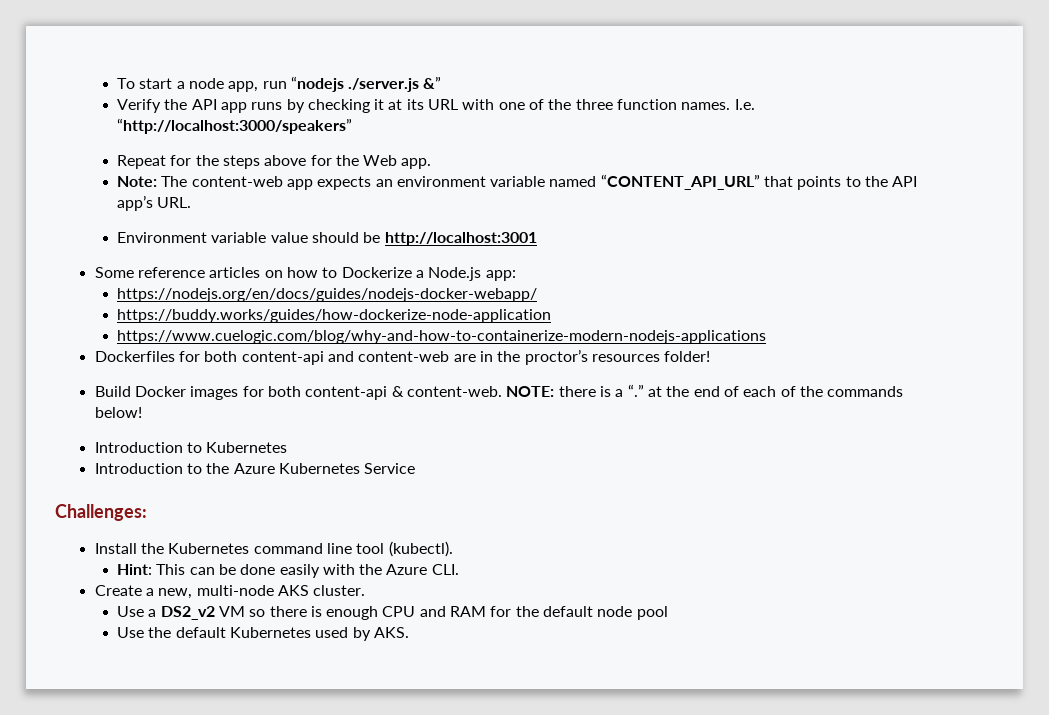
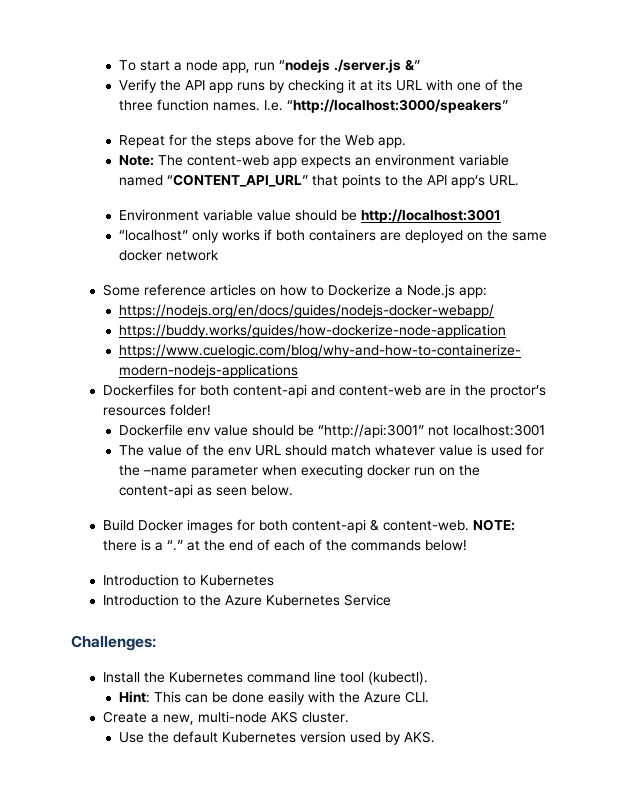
(537, 239) none -> [118,229,547,243] [118,250,219,261] // “localhost” only works if both containers are deployed on the same docker network
(711, 356) none -> [118,424,545,438] [118,444,544,456] [118,464,480,478] [118,484,293,498] // Dockerfile env value should be “http://api:3001” not localhost:3001 // The value of the env URL should match whatever value is used for the –name parameter when executing docker run on the content-api as seen below.
[116,606,668,620] // Use a DS2_v2 VM so there is enough CPU and RAM for the default node pool -> (349, 717) none
(311, 632) none -> [299,731,346,743] version

